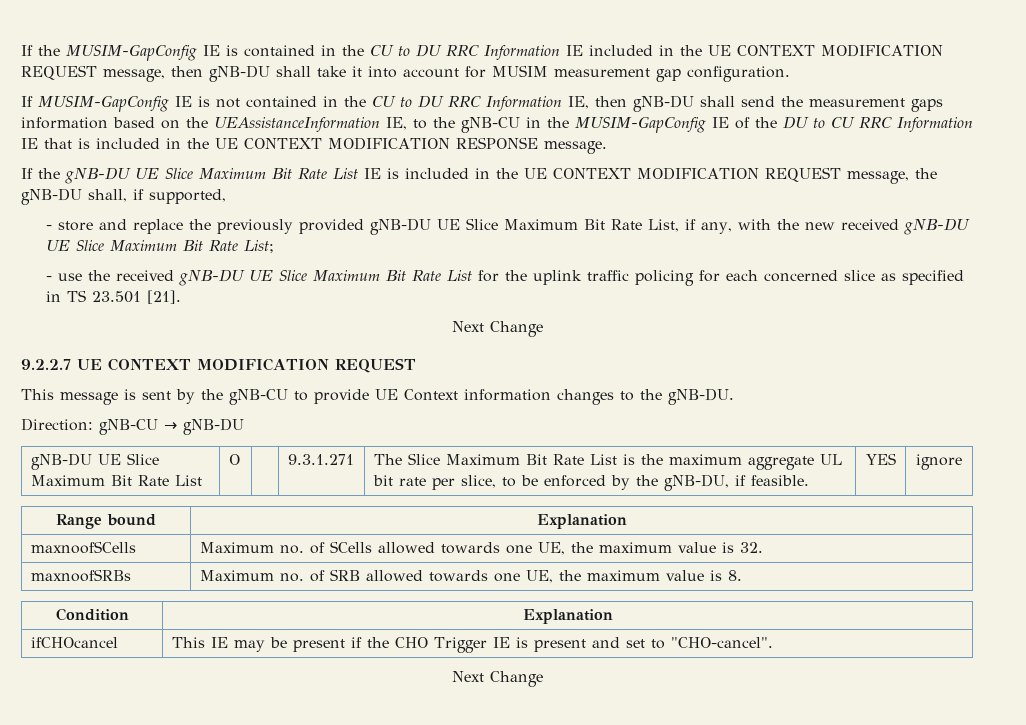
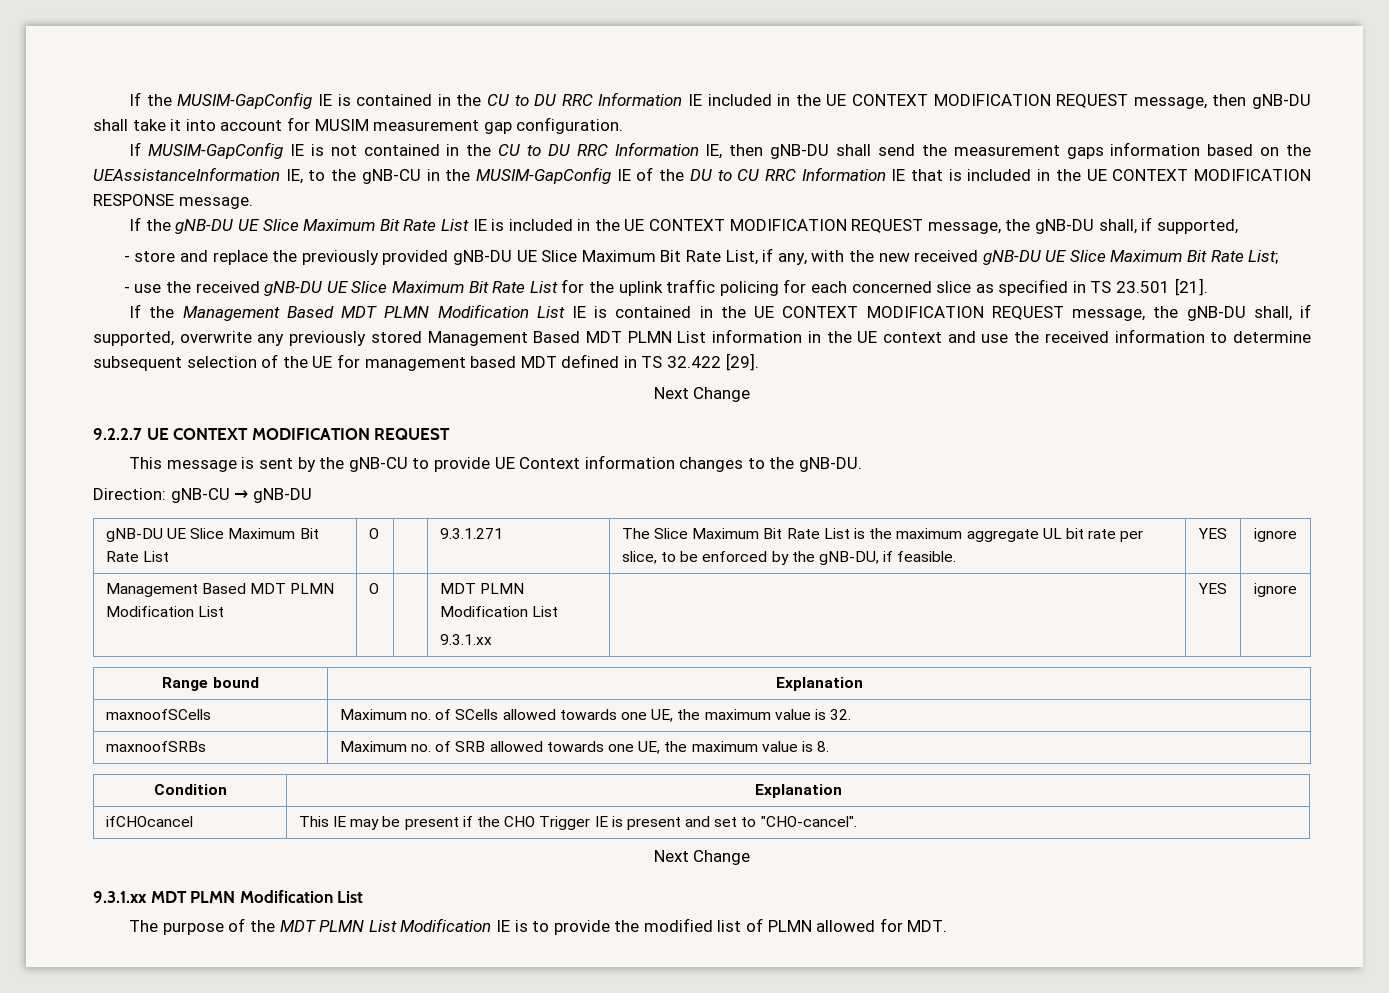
(181, 297) none -> [129,304,1311,321] [93,329,1311,346] [93,353,759,371] // If the Management Based MDT PLMN Modification List IE is contained in the UE CONTEXT MODIFICATION REQUEST message, the gNB-DU shall, if supported, overwrite any previously stored Management Based MDT PLMN List information in the UE context and use the received information to determine subsequent selection of the UE for management based MDT defined in TS 32.422 [29].
(962, 462) none -> [105,583,335,597] [105,606,225,617] [368,583,379,594] [439,583,525,594] [439,606,559,617] [439,634,492,645] [1198,583,1227,594] [1254,583,1297,597] // Management Based MDT PLMN Modification List | O | | MDT PLMN Modification List // 9.3.1.xx | | YES | ignore
(543, 679) none -> [93,890,364,903] [129,918,948,935] // 9.3.1.xx MDT PLMN Modification List // The purpose of the MDT PLMN List Modification IE is to provide the modified list of PLMN allowed for MDT.

